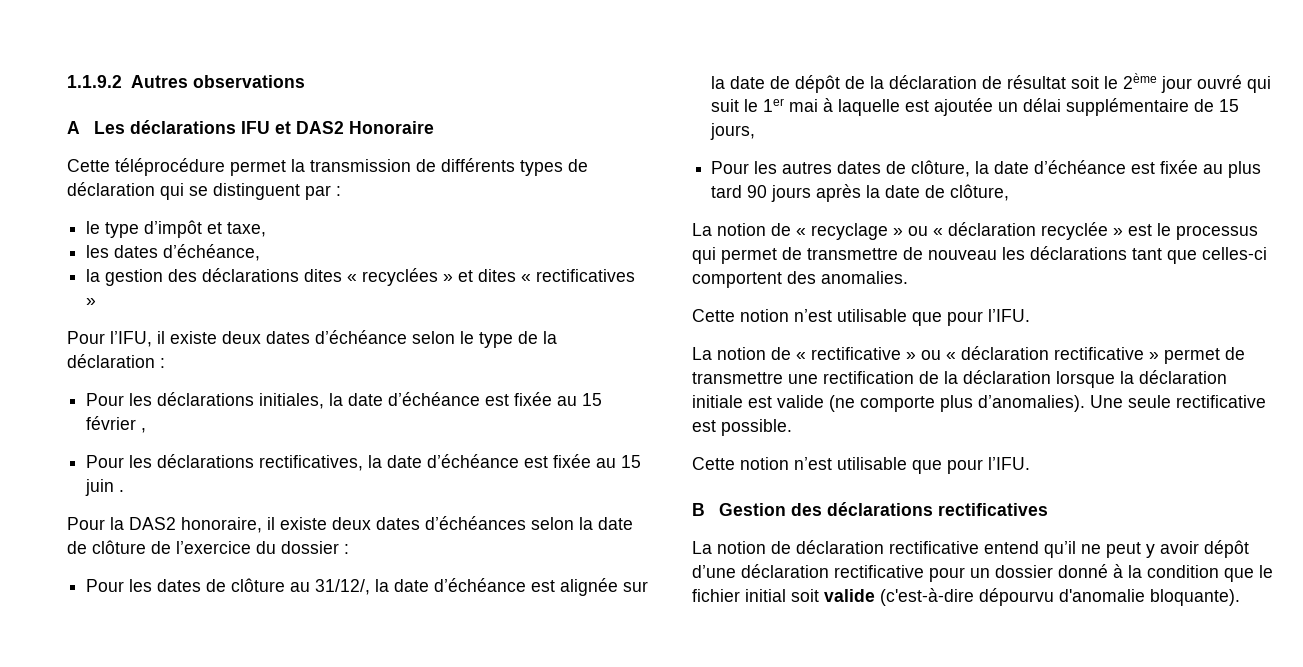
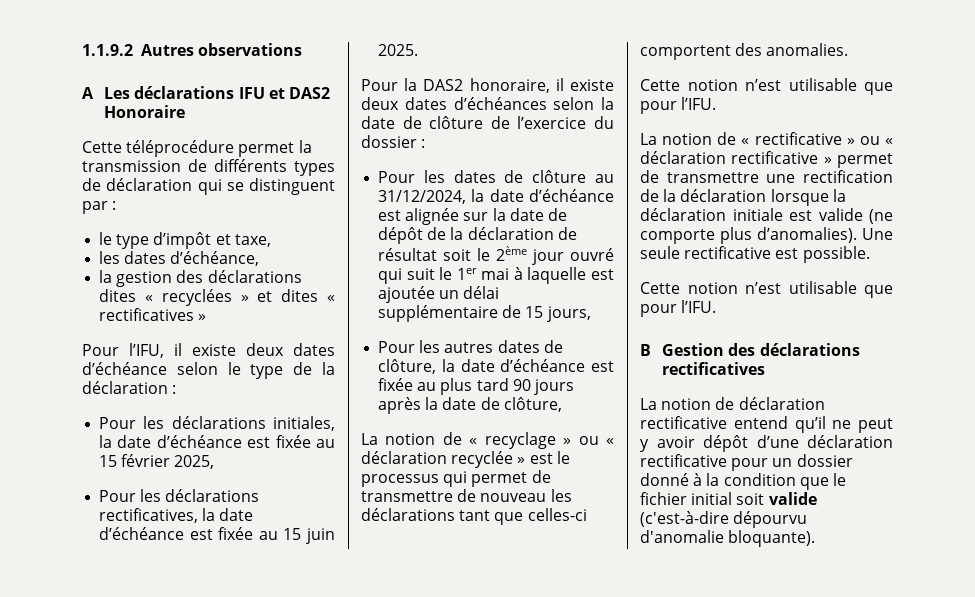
[141,428,147,433] , -> [174,455,215,469] 2025,
[119,490,125,492] . -> [378,44,419,56] 2025.
[315,579,371,595] 31/12/, -> [378,190,467,204] 31/12/2024,

